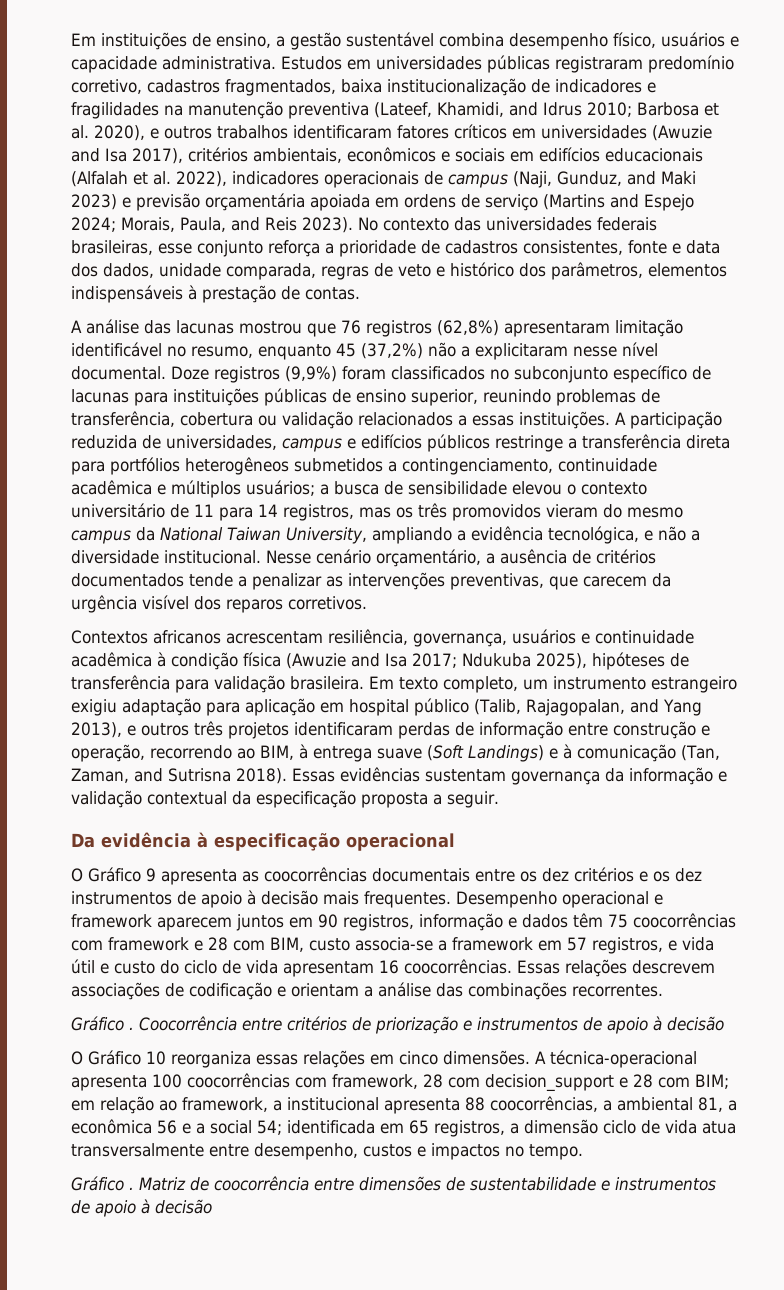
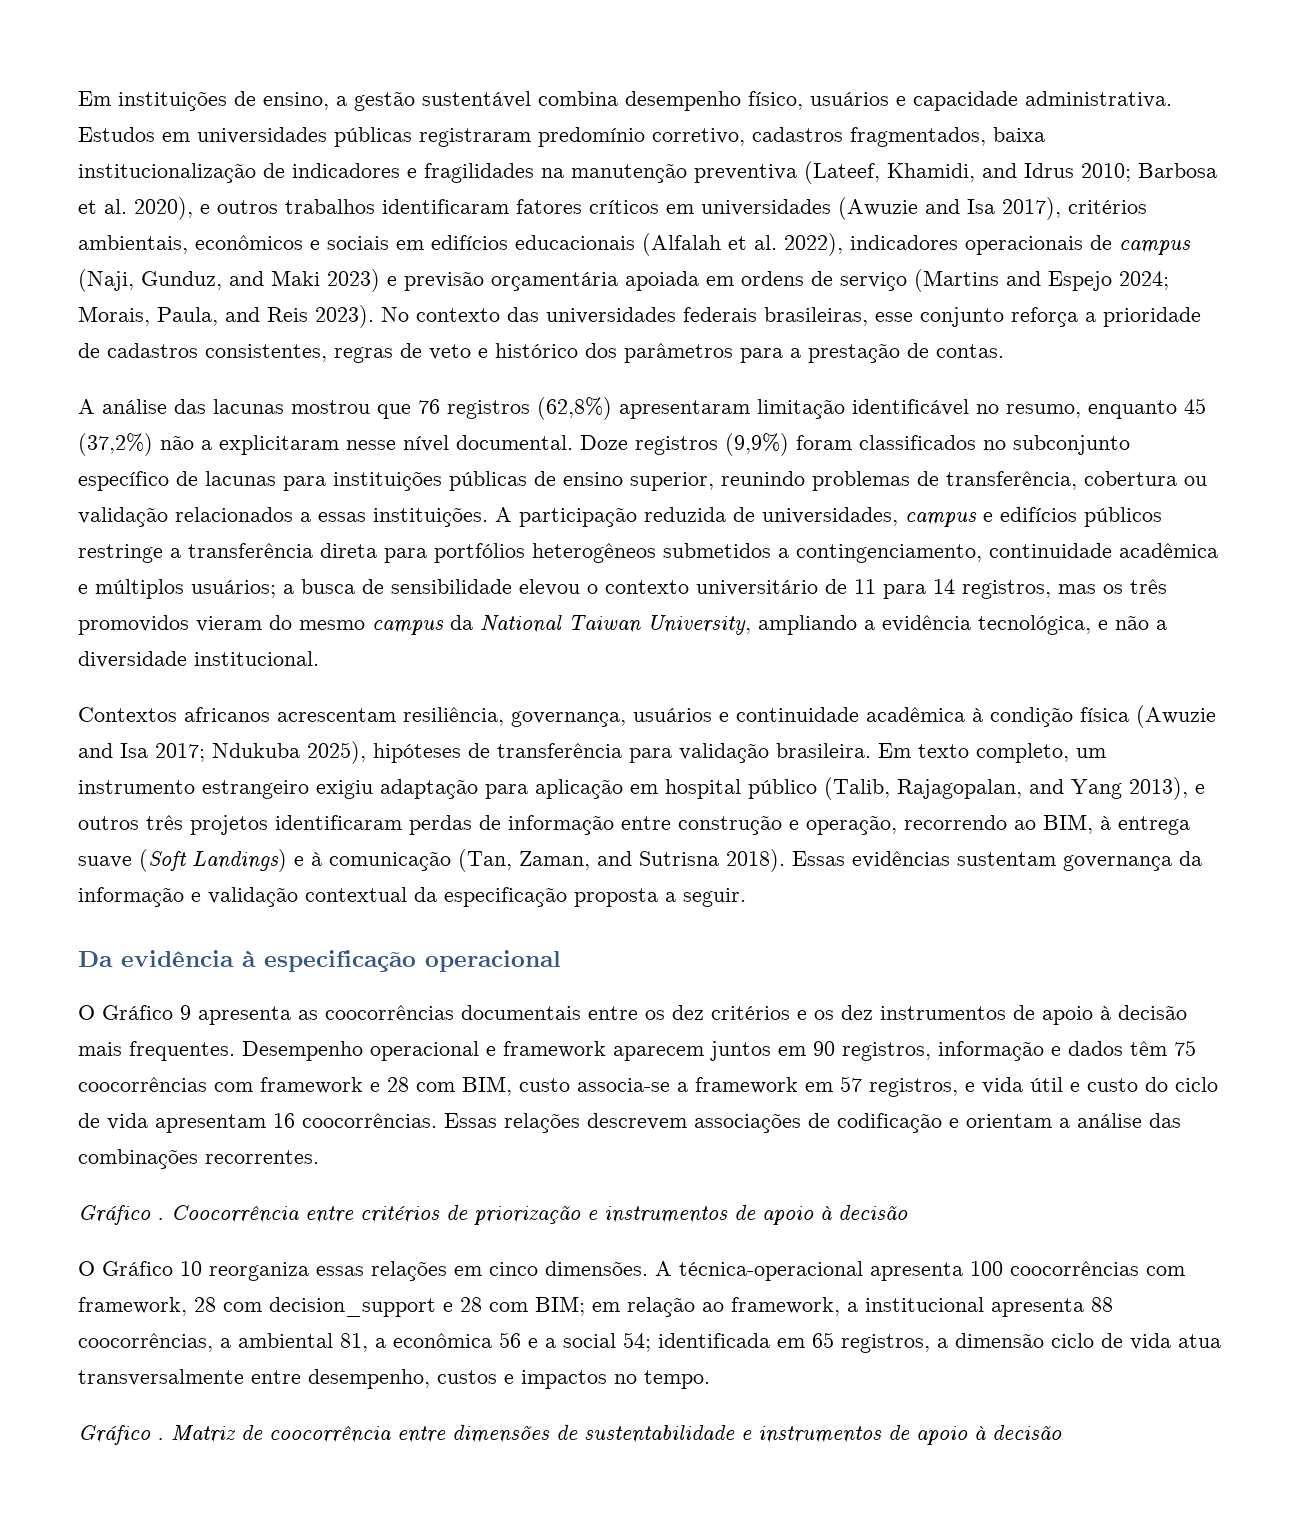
[628,240,720,254] [71,263,316,280] fonte e data dos dados, unidade comparada, -> (327, 353) none
[551,262,727,280] [71,285,197,303] parâmetros, elementos indispensáveis à -> [624,343,801,363] parâmetros para a
[266,549,656,567] [71,572,671,590] [71,595,367,613] Nesse cenário orçamentário, a ausência de critérios documentados tende a penalizar as intervenções preventivas, que carecem da urgência visível dos reparos corretivos. -> (319, 658) none

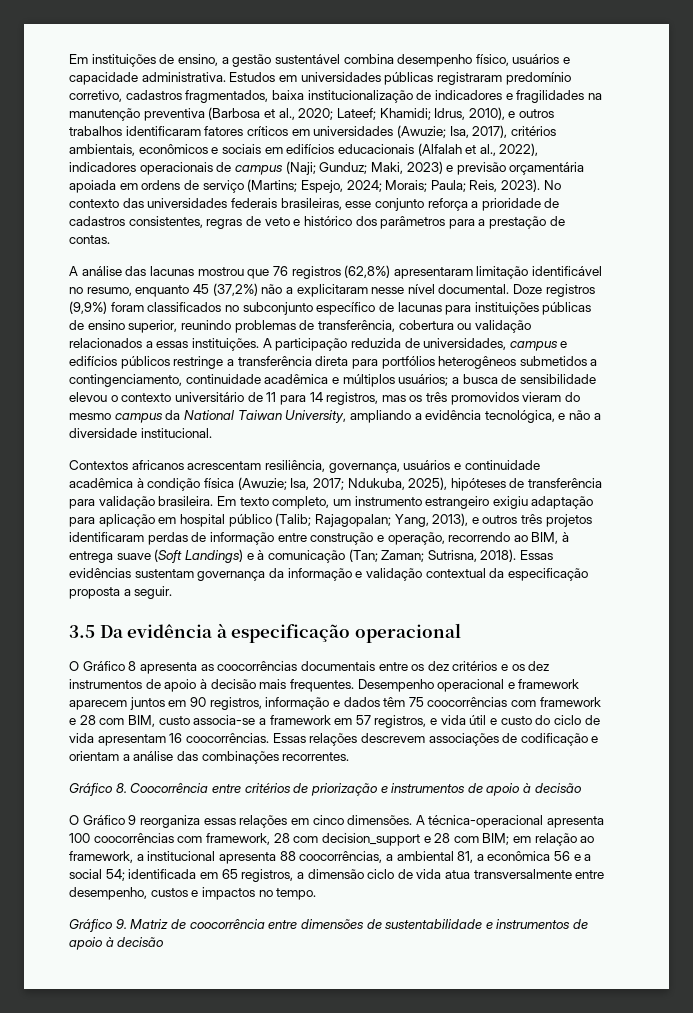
[804,161,1217,184] [78,197,193,220] (Lateef, Khamidi, and Idrus 2010; Barbosa et al. 2020), -> [208,107,505,120] (Barbosa et al., 2020; Lateef; Khamidi; Idrus, 2010),
[838,197,995,220] (Awuzie and Isa -> [396,125,469,138] (Awuzie; Isa,
[754,235,777,250] al. -> [479,144,496,156] al.,
[78,269,320,292] (Naji, Gunduz, and Maki -> [285,161,403,175] (Naji; Gunduz; Maki,
[914,269,1169,292] [78,306,308,326] (Martins and Espejo 2024; Morais, Paula, and Reis -> [247,179,498,193] (Martins; Espejo, 2024; Morais; Paula; Reis,
[1136,705,1216,728] [78,743,300,762] (Awuzie and Isa 2017; Ndukuba -> [237,477,405,490] (Awuzie; Isa, 2017; Ndukuba,
[824,777,1122,800] (Talib, Rajagopalan, and Yang -> [275,513,429,527] (Talib; Rajagopalan; Yang,
[458,849,719,872] (Tan, Zaman, and Sutrisna -> [348,549,477,562] (Tan; Zaman; Sutrisna,
(746, 897) none -> [69,625,95,638] 3.5
[180,1005,191,1020] 9 -> [128,661,137,671] 8
[157,1218,164,1220] . -> [115,783,127,793] 8.
[180,1261,202,1276] 10 -> [128,815,137,825] 9
[157,1438,164,1440] . -> [115,919,127,929] 9.

